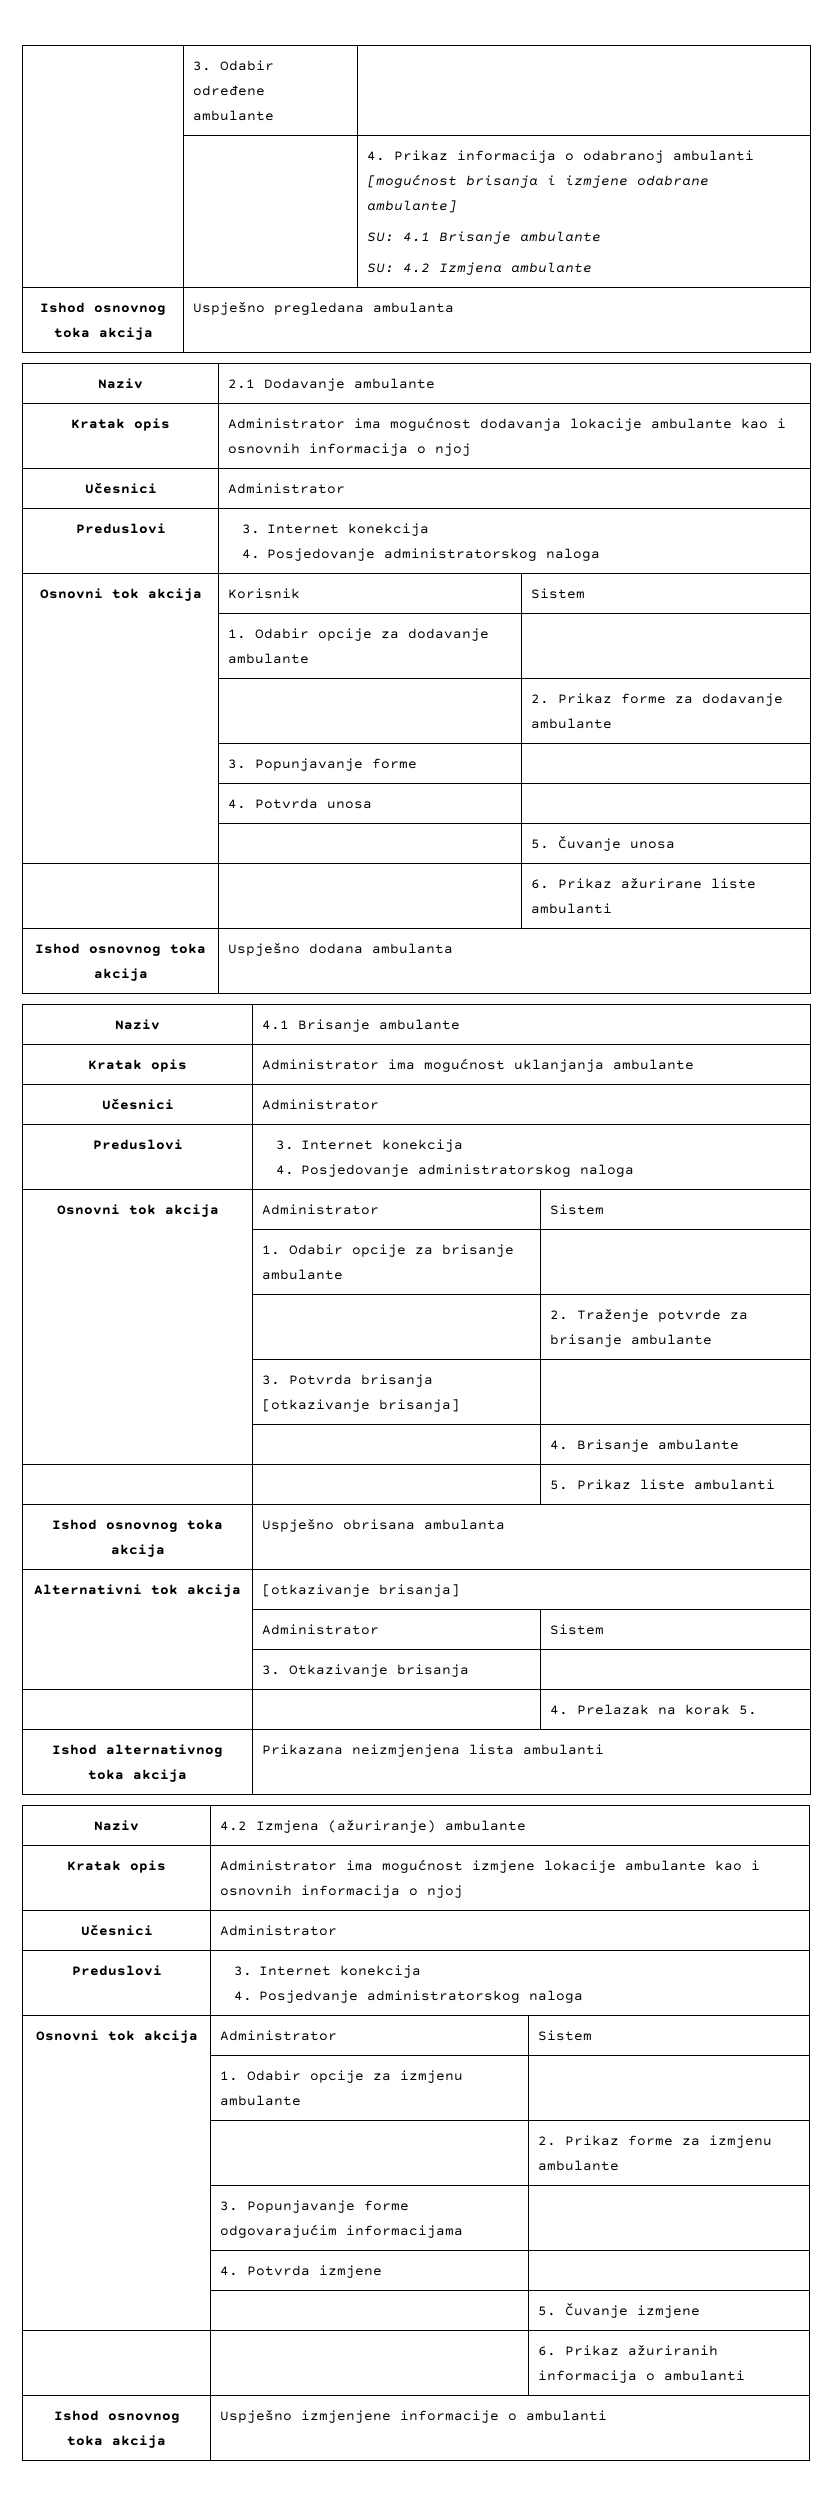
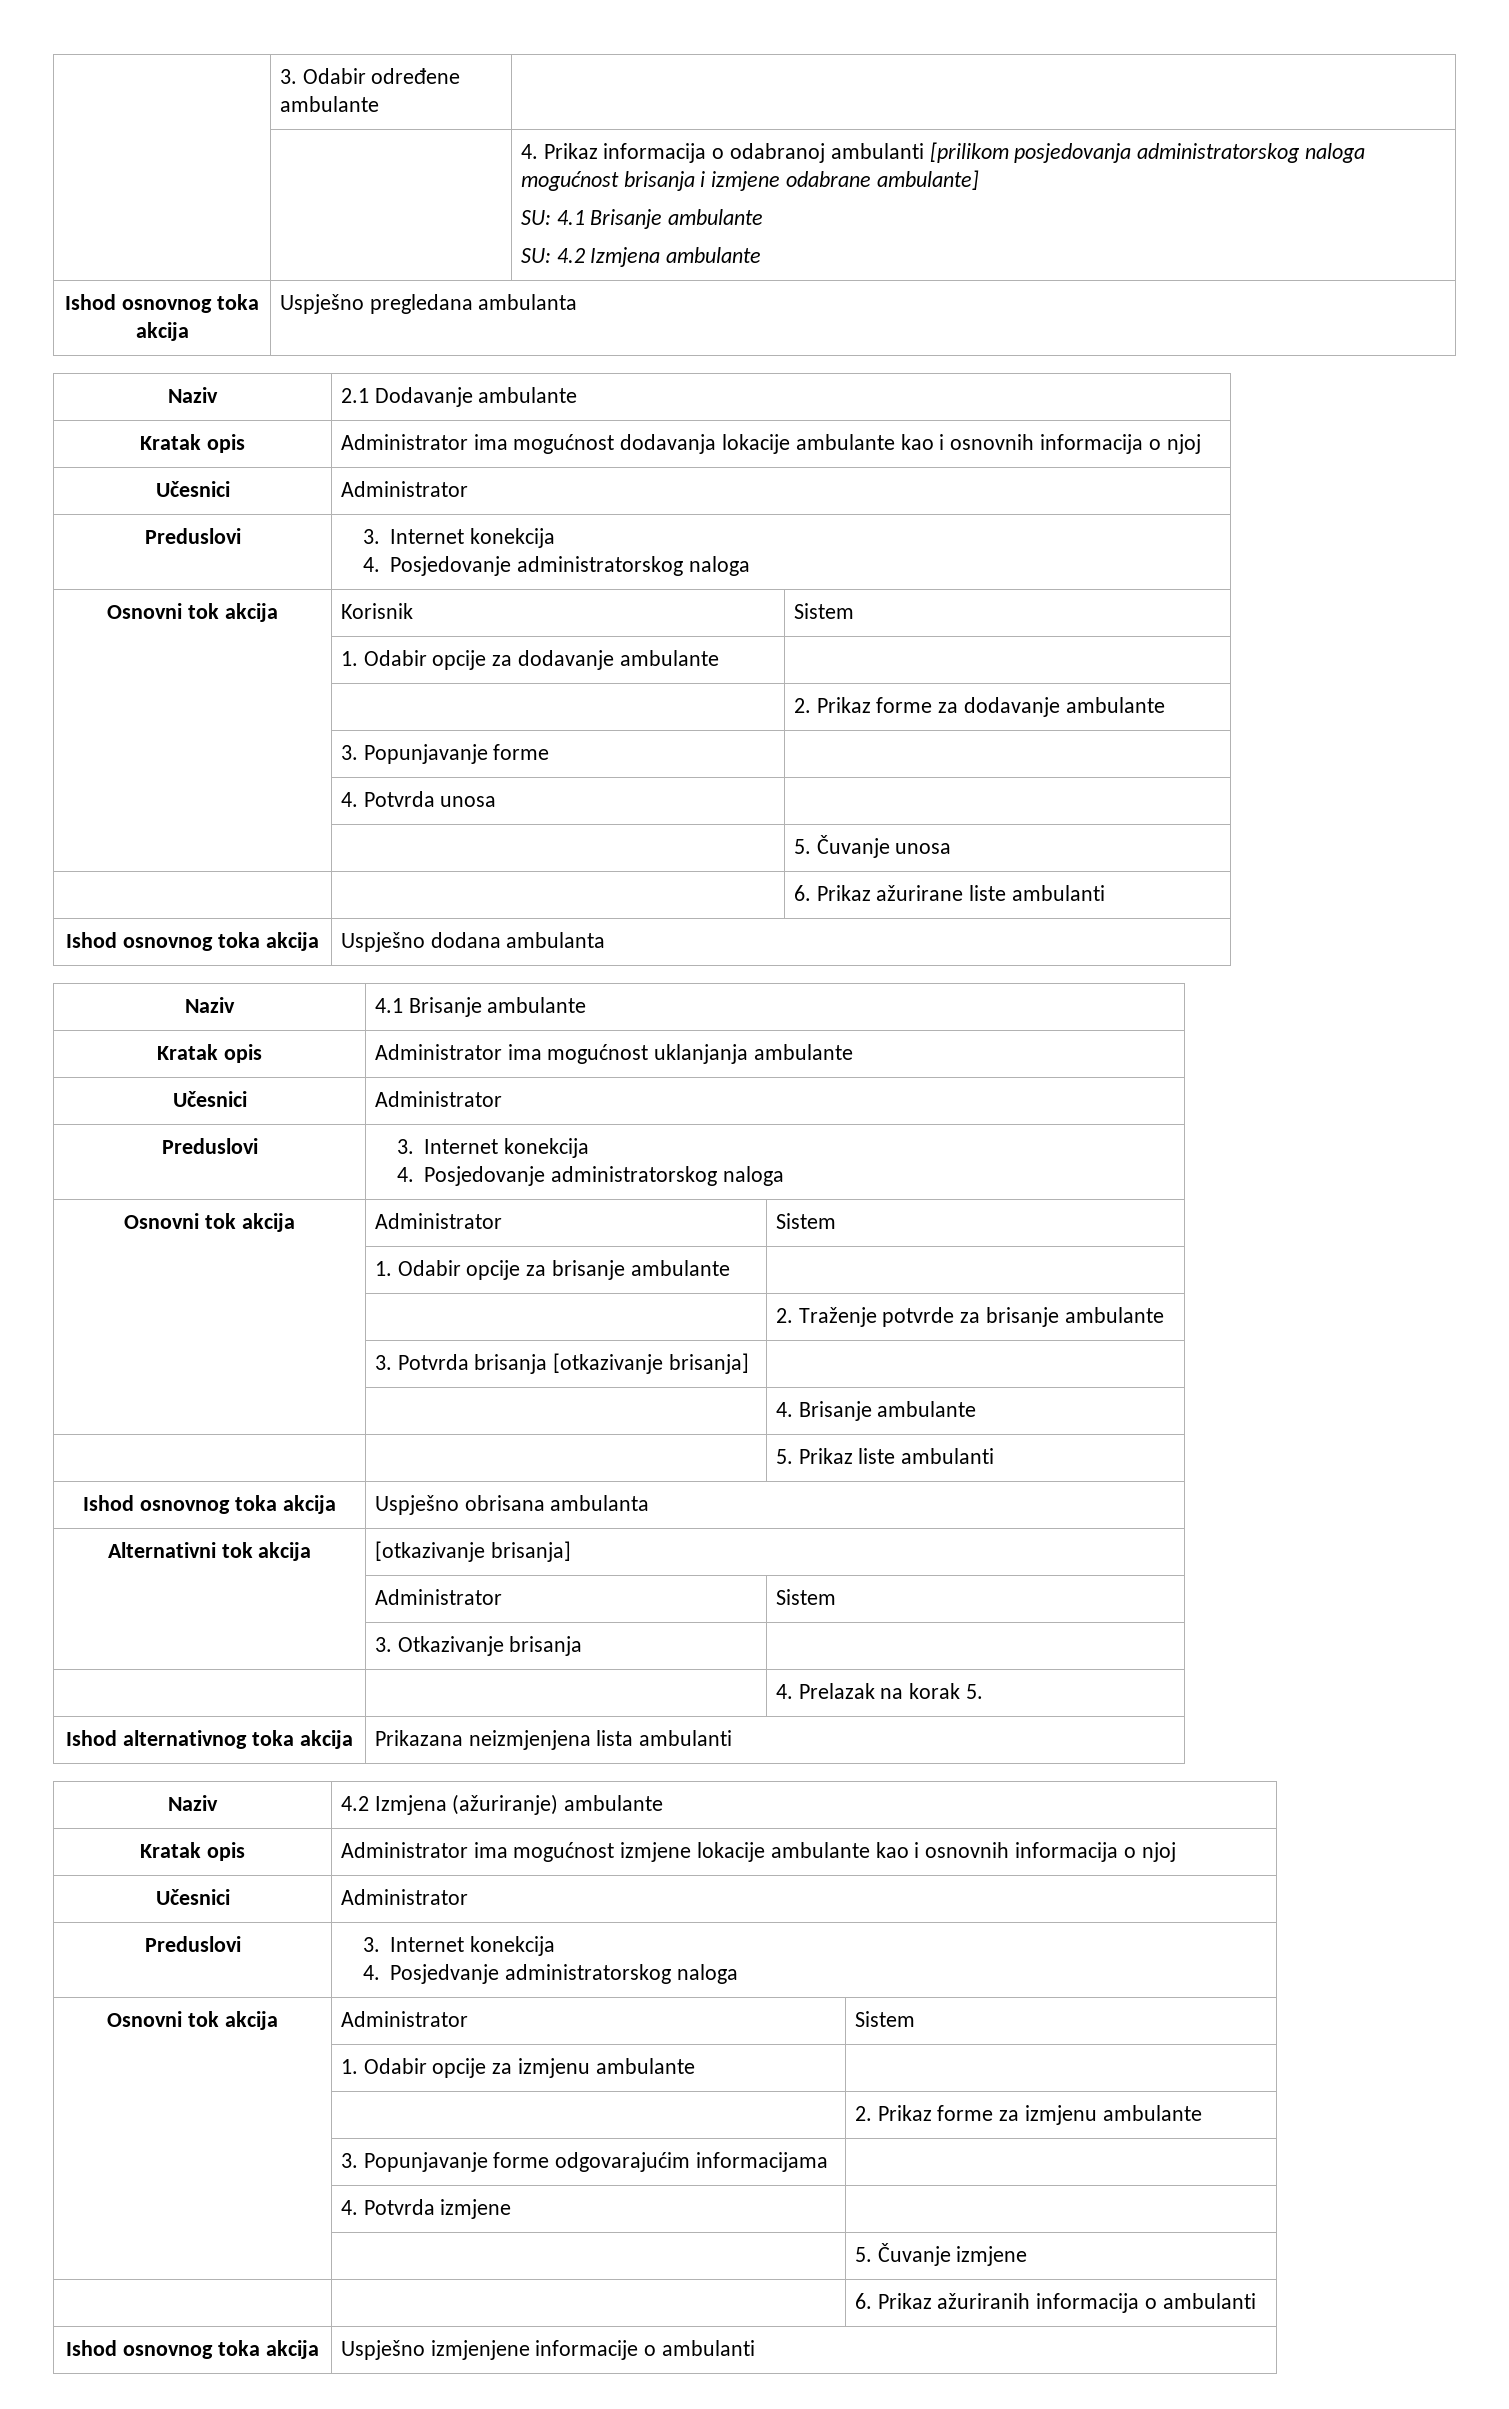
[367,174,458,188] [mogućnost -> [929,142,1366,163] [520,171,619,191] [prilikom posjedovanja administratorskog naloga mogućnost

